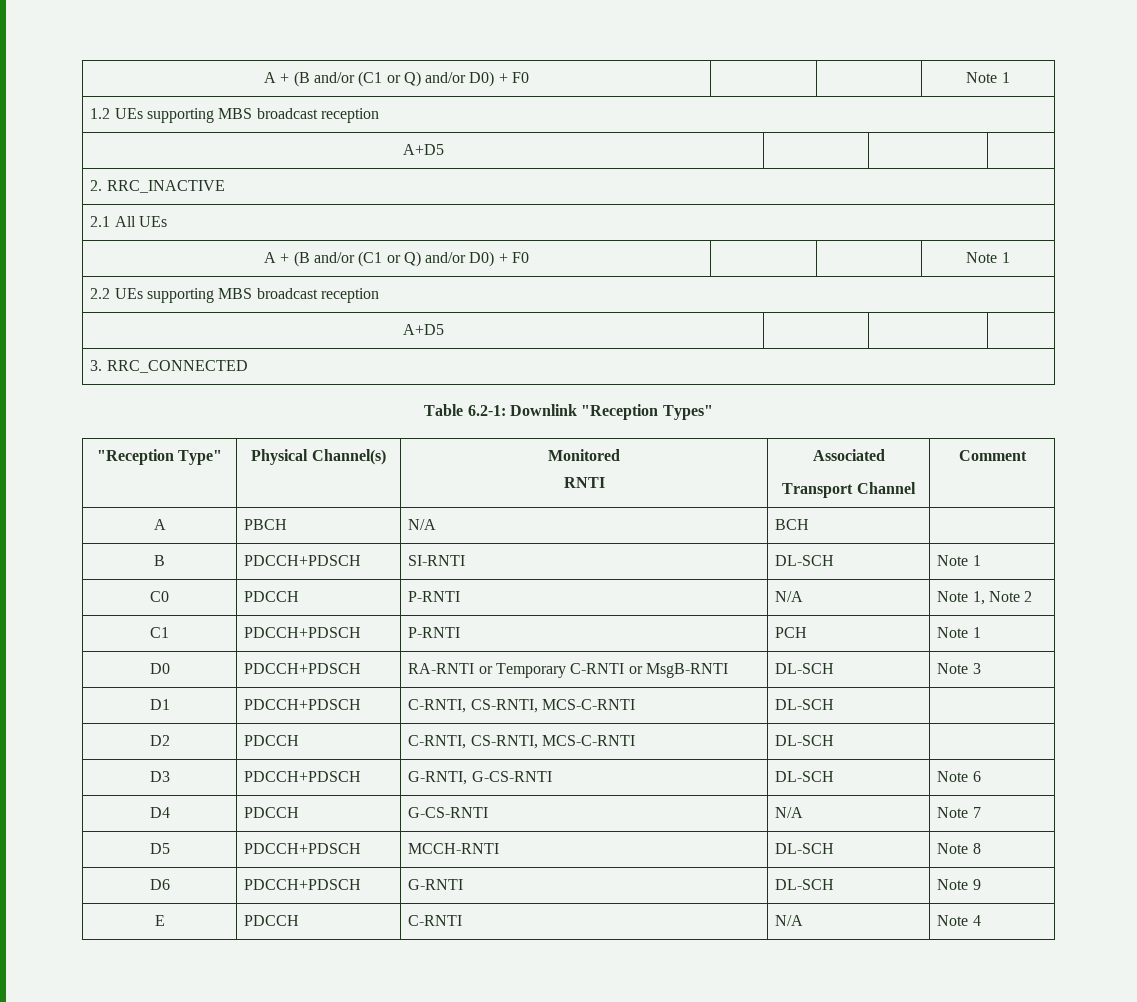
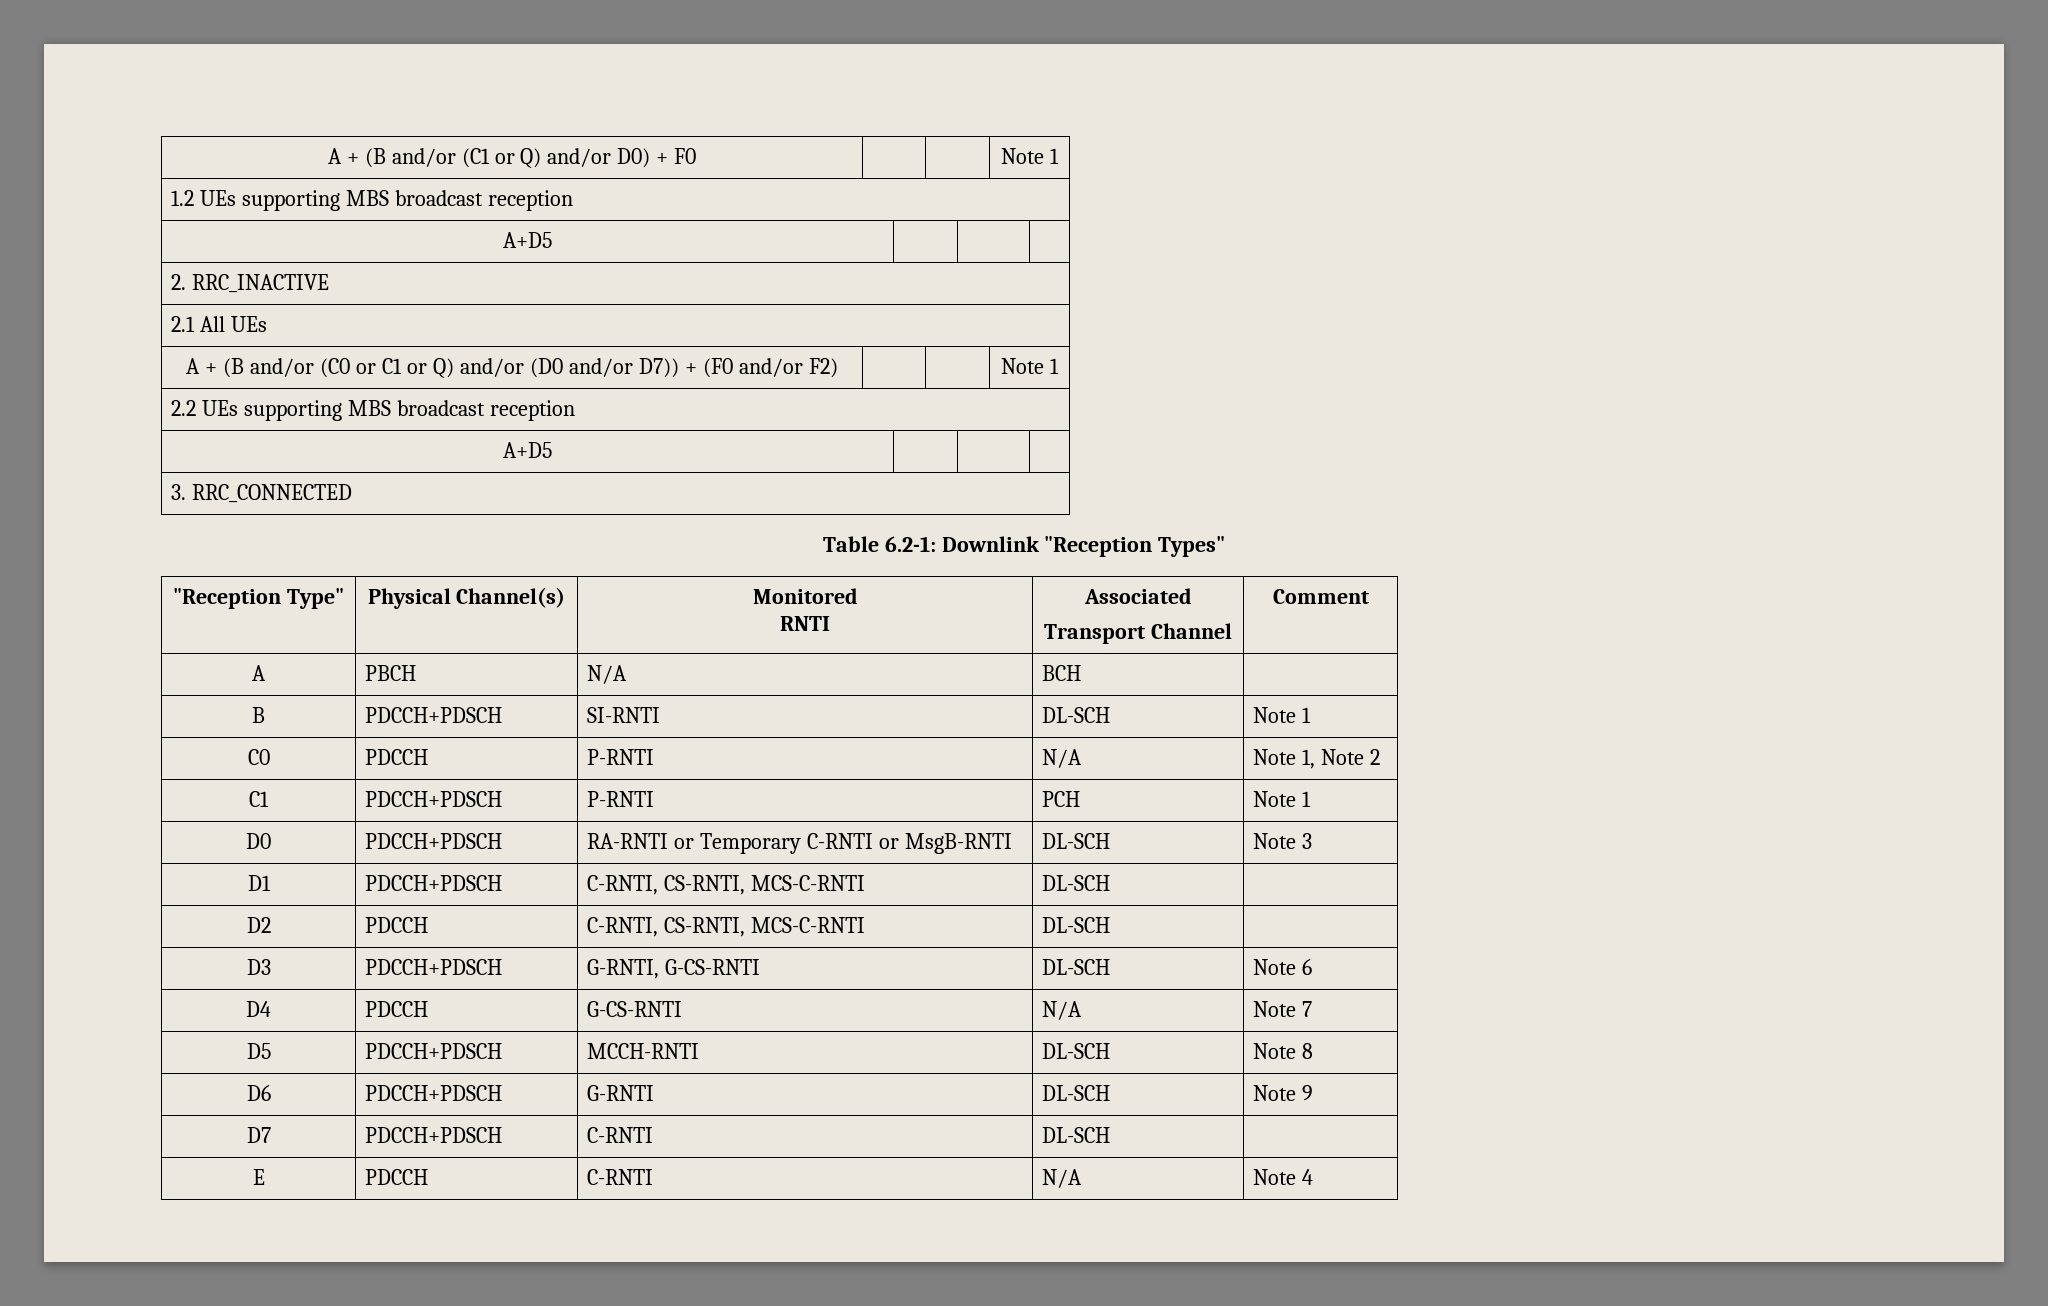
[358,251,530,267] (C1 or Q) and/or D0) + F0 -> [320,358,838,378] (C0 or C1 or Q) and/or (D0 and/or D7)) + (F0 and/or F2)
(981, 884) none -> [246,1127,271,1143] [365,1127,503,1143] [587,1127,654,1143] [1042,1127,1111,1143] // D7 | PDCCH+PDSCH | C-RNTI | DL-SCH |

